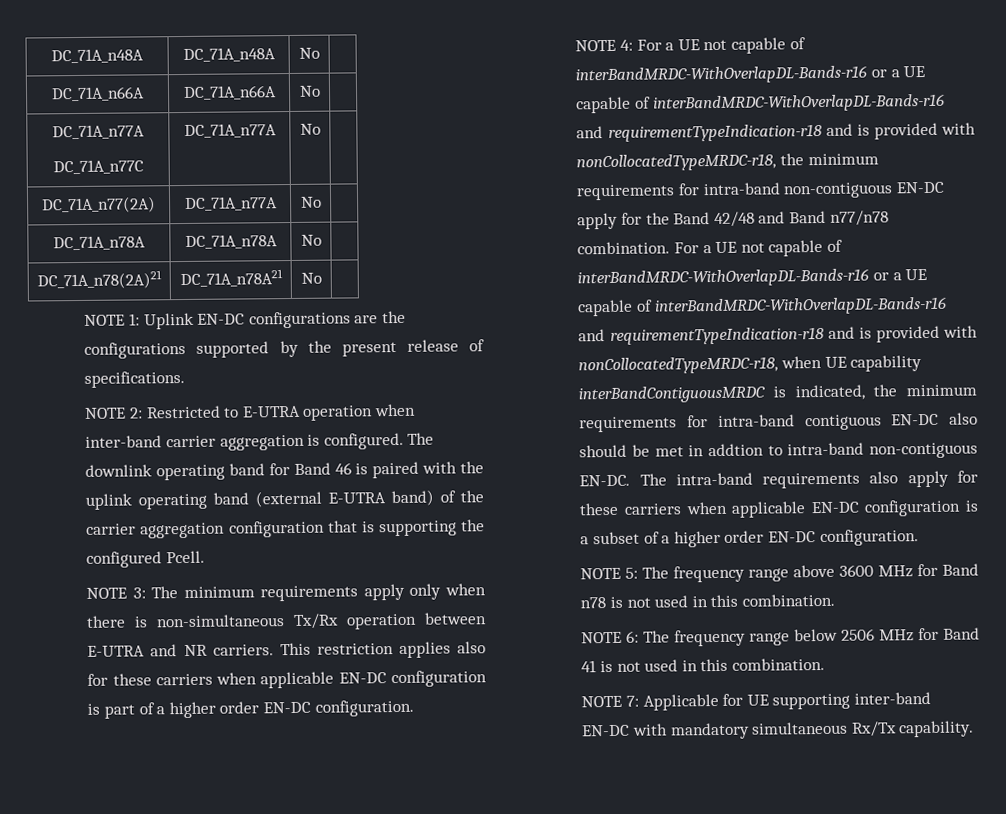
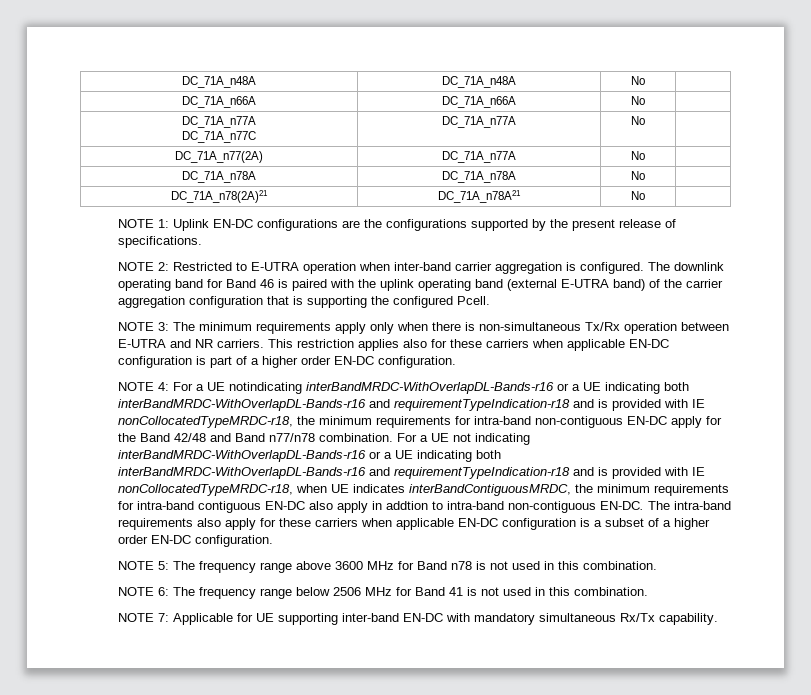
[703,37,806,54] [575,65,926,85] [576,93,945,114] [576,122,976,143] not capable of interBandMRDC-WithOverlapDL-Bands-r16 or a UE capable of interBandMRDC-WithOverlapDL-Bands-r16 and requirementTypeIndication-r18 and is provided with -> [228,382,689,394] [117,399,705,411] notindicating interBandMRDC-WithOverlapDL-Bands-r16 or a UE indicating both interBandMRDC-WithOverlapDL-Bands-r16 and requirementTypeIndication-r18 and is provided with IE
[768,239,843,257] [577,268,928,288] [577,296,947,317] [578,325,978,345] capable of interBandMRDC-WithOverlapDL-Bands-r16 or a UE capable of interBandMRDC-WithOverlapDL-Bands-r16 and requirementTypeIndication-r18 and is provided with -> [474,433,530,445] [117,450,501,462] [117,467,705,479] indicating interBandMRDC-WithOverlapDL-Bands-r16 or a UE indicating both interBandMRDC-WithOverlapDL-Bands-r16 and requirementTypeIndication-r18 and is provided with IE
[850,355,923,372] [578,384,865,404] capability interBandContiguousMRDC is indicated, -> [352,484,571,496] indicates interBandContiguousMRDC,
[579,444,684,458] should be met -> [336,501,368,513] apply

